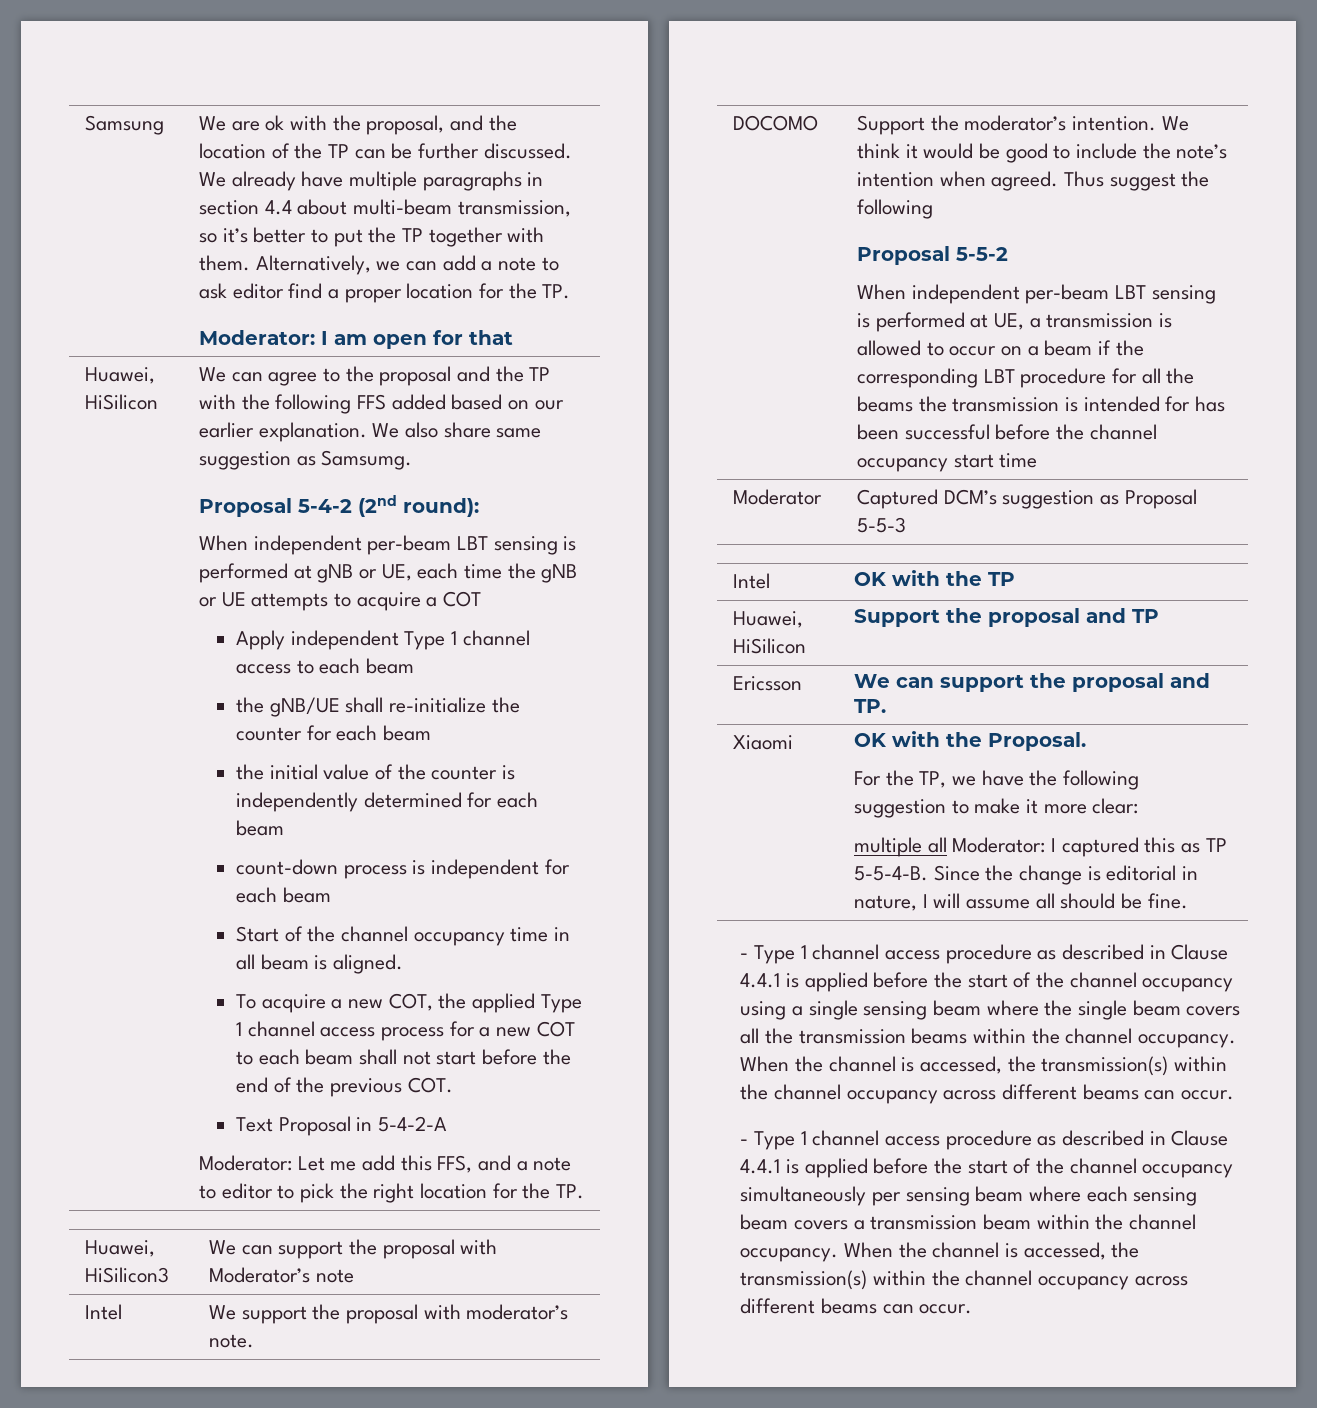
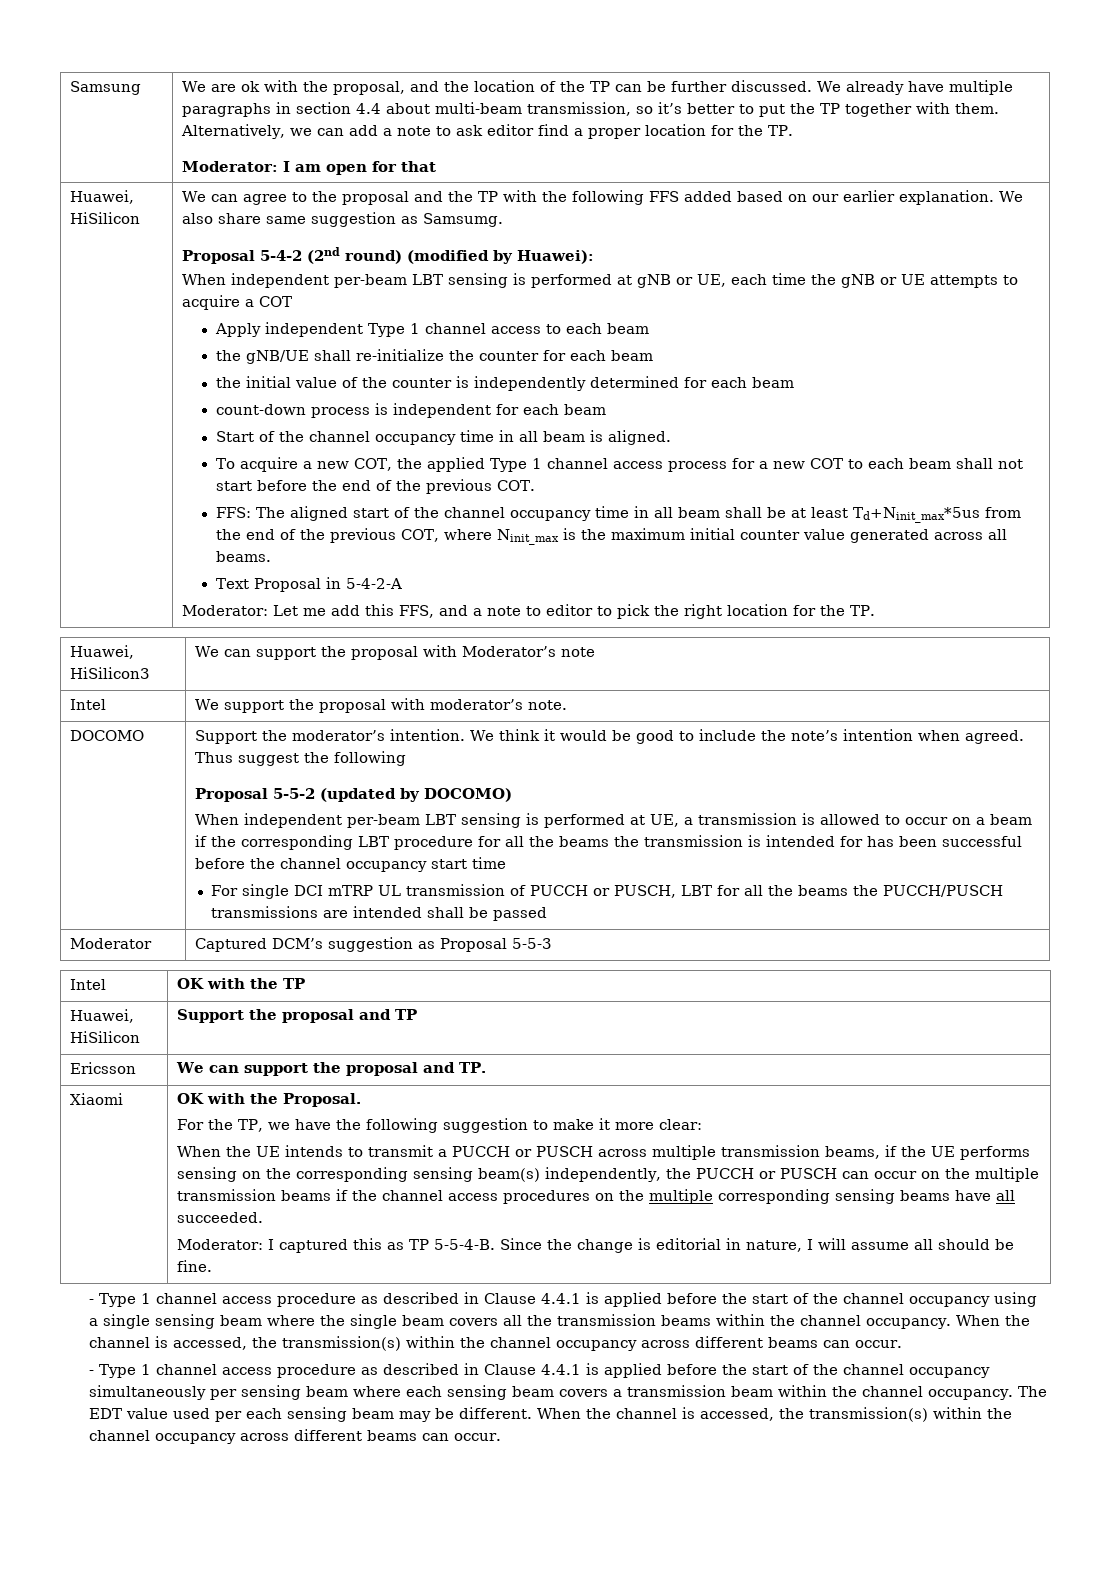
[402,498,479,517] round): -> [344,250,594,264] round) (modified by Huawei):
(453, 1085) none -> [215,506,1021,523] [215,528,1007,545] [215,551,271,562] // FFS: The aligned start of the channel occupancy time in all beam shall be at least Td+Ninit_max*5us from the end of the previous COT, where Ninit_max is the maximum initial counter value generated across all beams.
(1008, 254) none -> [319,788,512,802] (updated by DOCOMO)
(1038, 460) none -> [211,884,1004,899] [211,906,548,921] // For single DCI mTRP UL transmission of PUCCH or PUSCH, LBT for all the beams the PUCCH/PUSCH transmissions are intended shall be passed
[853,837,947,857] multiple all -> [176,1145,1030,1160] [176,1167,1039,1182] [176,1189,1015,1204] [176,1212,263,1223] When the UE intends to transmit a PUCCH or PUSCH across multiple transmission beams, if the UE performs sensing on the corresponding sensing beam(s) independently, the PUCCH or PUSCH can occur on the multiple transmission beams if the channel access procedures on the multiple corresponding sensing beams have all succeeded. //
(839, 1255) none -> [1018,1386,1048,1397] [89,1407,533,1422] The EDT value used per each sensing beam may be different.

